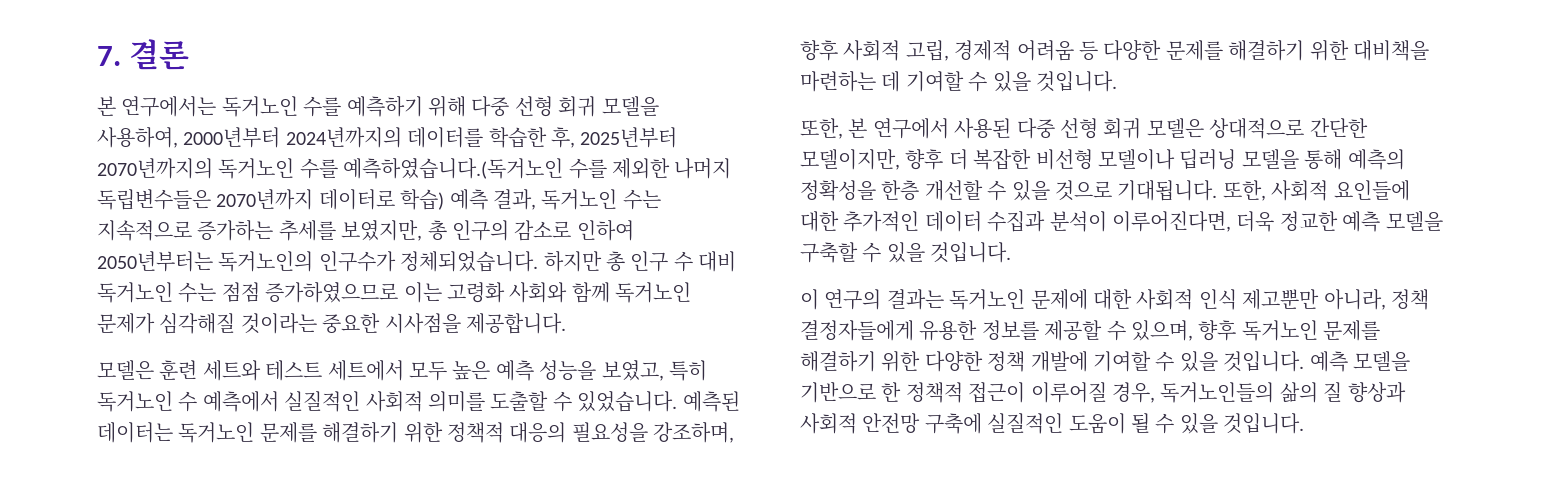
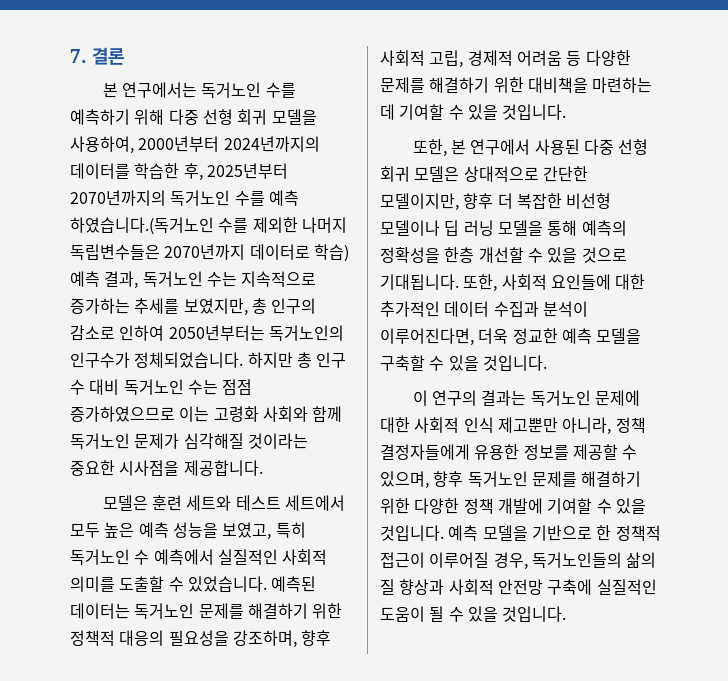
[343,158,564,179] 예측하였습니다.(독거노인 -> [268,190,299,206] [70,217,214,235] 예측 하였습니다.(독거노인
[1179,149,1237,170] 딥러닝 -> [444,220,494,236] 딥 러닝

